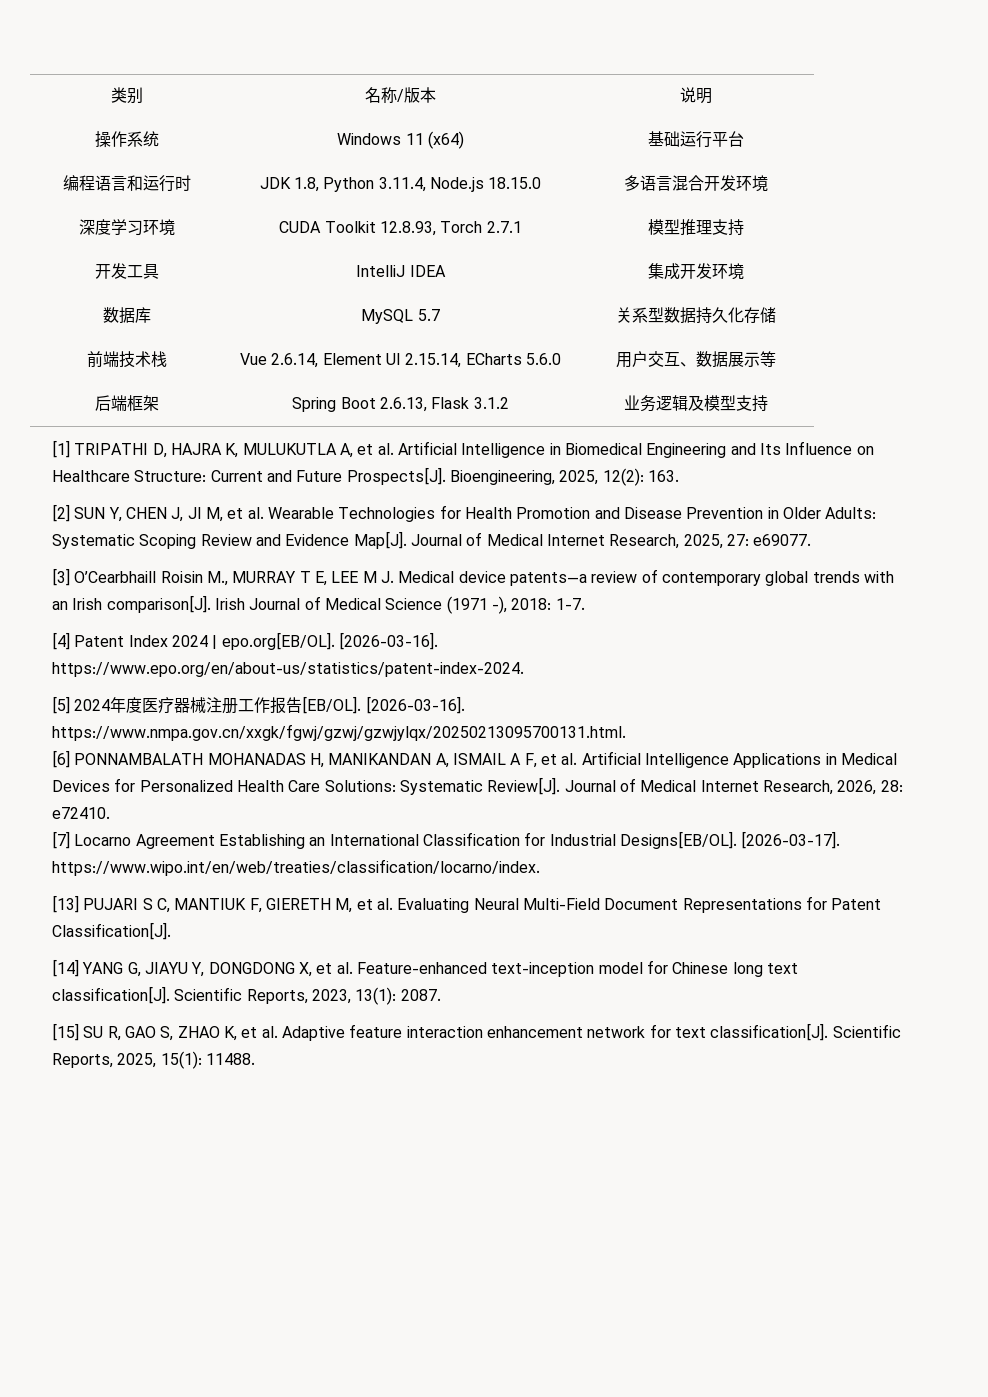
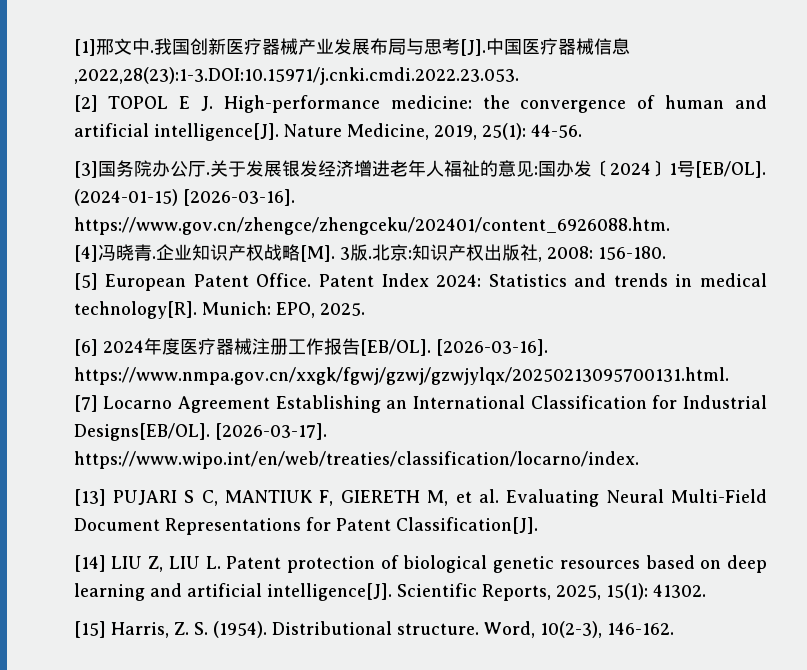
[111,87,143,104] [364,87,436,103] [679,87,712,104] [95,131,159,148] [337,131,464,149] [647,131,744,148] [63,175,192,192] [259,177,542,192] [623,175,768,192] [79,219,175,236] [279,221,522,236] [647,219,744,236] [95,263,159,279] [356,265,446,277] [647,263,744,280] [103,307,151,324] [361,309,440,324] [615,307,776,324] [87,351,167,368] [240,353,561,368] [615,351,776,368] [95,395,159,411] [292,397,509,412] [623,395,768,412] [52,440,874,458] [52,467,680,486] [52,504,877,522] [52,531,812,549] [52,568,894,586] [52,595,585,614] [52,632,439,650] [52,662,525,677] [52,696,71,714] 类别 | 名称/版本 | 说明 // 操作系统 | Windows 11 (x64) | 基础运行平台 // 编程语言和运行时 | JDK 1.8, Python 3.11.4, Node.js 18.15.0 | 多语言混合开发环境 // 深度学习环境 | CUDA Toolkit 12.8.93, Torch 2.7.1 | 模型推理支持 // 开发工具 | IntelliJ IDEA | 集成开发环境 // 数据库 | MySQL 5.7 | 关系型数据持久化存储 // 前端技术栈 | Vue 2.6.14, Element UI 2.15.14, ECharts 5.6.0 | 用户交互、数据展示等 // 后端框架 | Spring Boot 2.6.13, Flask 3.1.2 | 业务逻辑及模型支持 // [1] TRIPATHI D, HAJRA K, MULUKUTLA A, et al. Artificial Intelligence in Biomedical Engineering and Its Influence on Healthcare Structure: Current and Future Prospects[J]. Bioengineering, 2025, 12(2): 163. // [2] SUN Y, CHEN J, JI M, et al. Wearable Technologies for Health Promotion and Disease Prevention in Older Adults: Systematic Scoping Review and Evidence Map[J]. Journal of Medical Internet Research, 2025, 27: e69077. // [3] O’Cearbhaill Roisin M., MURRAY T E, LEE M J. Medical device patents—a review of contemporary global trends with an Irish comparison[J]. Irish Journal of Medical Science (1971 -), 2018: 1-7. // [4] Patent Index 2024 | epo.org[EB/OL]. [2026-03-16]. https://www.epo.org/en/about-us/statistics/patent-index-2024. // [5] -> [73,38,630,56] [73,67,519,85] [73,95,767,113] [73,123,582,141] [73,160,766,178] [73,189,295,206] [73,217,670,235] [73,244,666,262] [73,273,767,291] [73,301,365,319] [73,339,98,356] [1]邢文中.我国创新医疗器械产业发展布局与思考[J].中国医疗器械信息,2022,28(23):1-3.DOI:10.15971/j.cnki.cmdi.2022.23.053. // [2] TOPOL E J. High-performance medicine: the convergence of human and artificial intelligence[J]. Nature Medicine, 2019, 25(1): 44-56. // [3]国务院办公厅.关于发展银发经济增进老年人福祉的意见:国办发〔2024〕1号[EB/OL]. (2024-01-15) [2026-03-16]. https://www.gov.cn/zhengce/zhengceku/202401/content_6926088.htm. // [4]冯晓青.企业知识产权战略[M]. 3版.北京:知识产权出版社, 2008: 156-180. // [5] European Patent Office. Patent Index 2024: Statistics and trends in medical technology[R]. Munich: EPO, 2025. // [6]
[52,750,897,768] [52,777,903,795] [52,807,111,819] // [6] PONNAMBALATH MOHANADAS H, MANIKANDAN A, ISMAIL A F, et al. Artificial Intelligence Applications in Medical Devices for Personalized Health Care Solutions: Systematic Review[J]. Journal of Medical Internet Research, 2026, 28: e72410. -> (729, 376) none
[82,960,798,977] [52,986,441,1005] [52,1023,901,1041] [52,1051,256,1069] YANG G, JIAYU Y, DONGDONG X, et al. Feature-enhanced text-inception model for Chinese long text classification[J]. Scientific Reports, 2023, 13(1): 2087. // [15] SU R, GAO S, ZHAO K, et al. Adaptive feature interaction enhancement network for text classification[J]. Scientific Reports, 2025, 15(1): 11488. -> [111,555,767,573] [73,583,706,601] [73,621,674,638] LIU Z, LIU L. Patent protection of biological genetic resources based on deep learning and artificial intelligence[J]. Scientific Reports, 2025, 15(1): 41302. // [15] Harris, Z. S. (1954). Distributional structure. Word, 10(2-3), 146-162.

